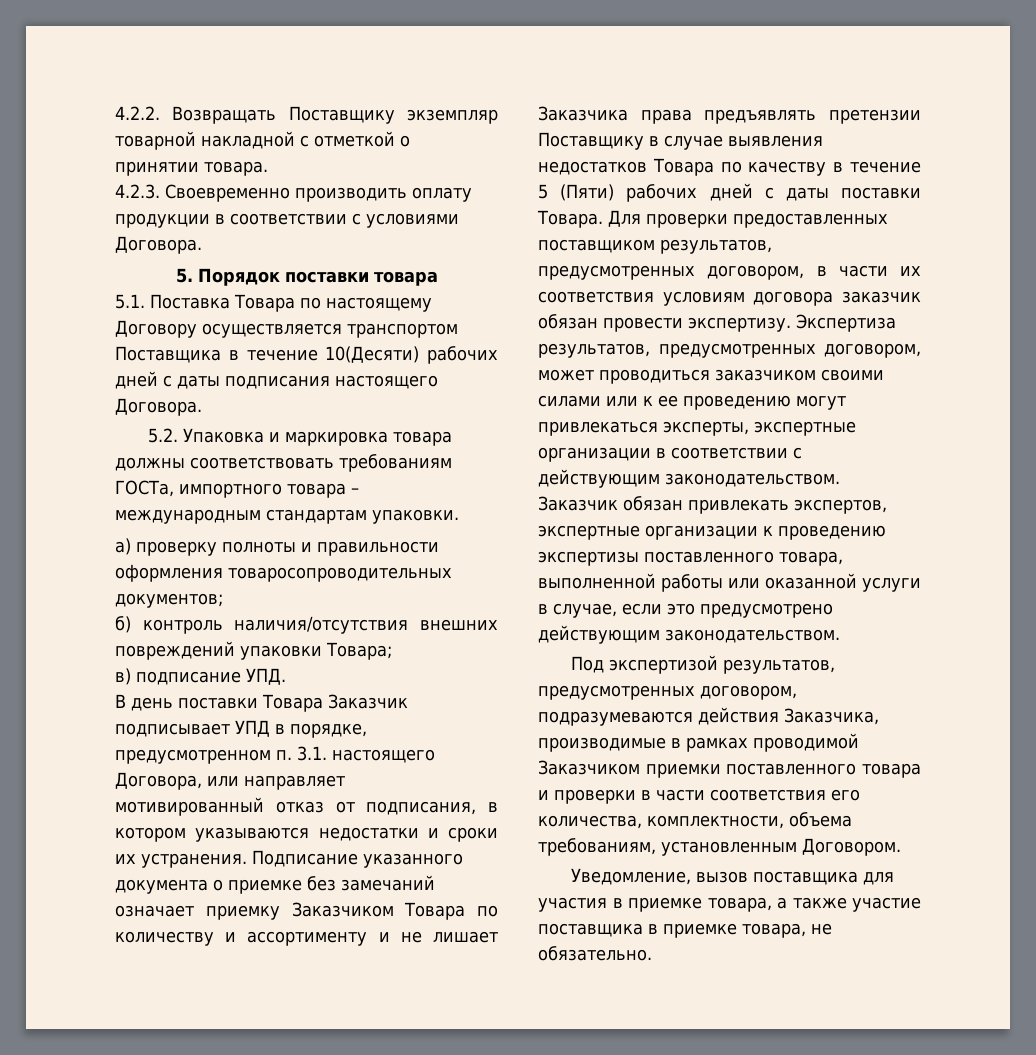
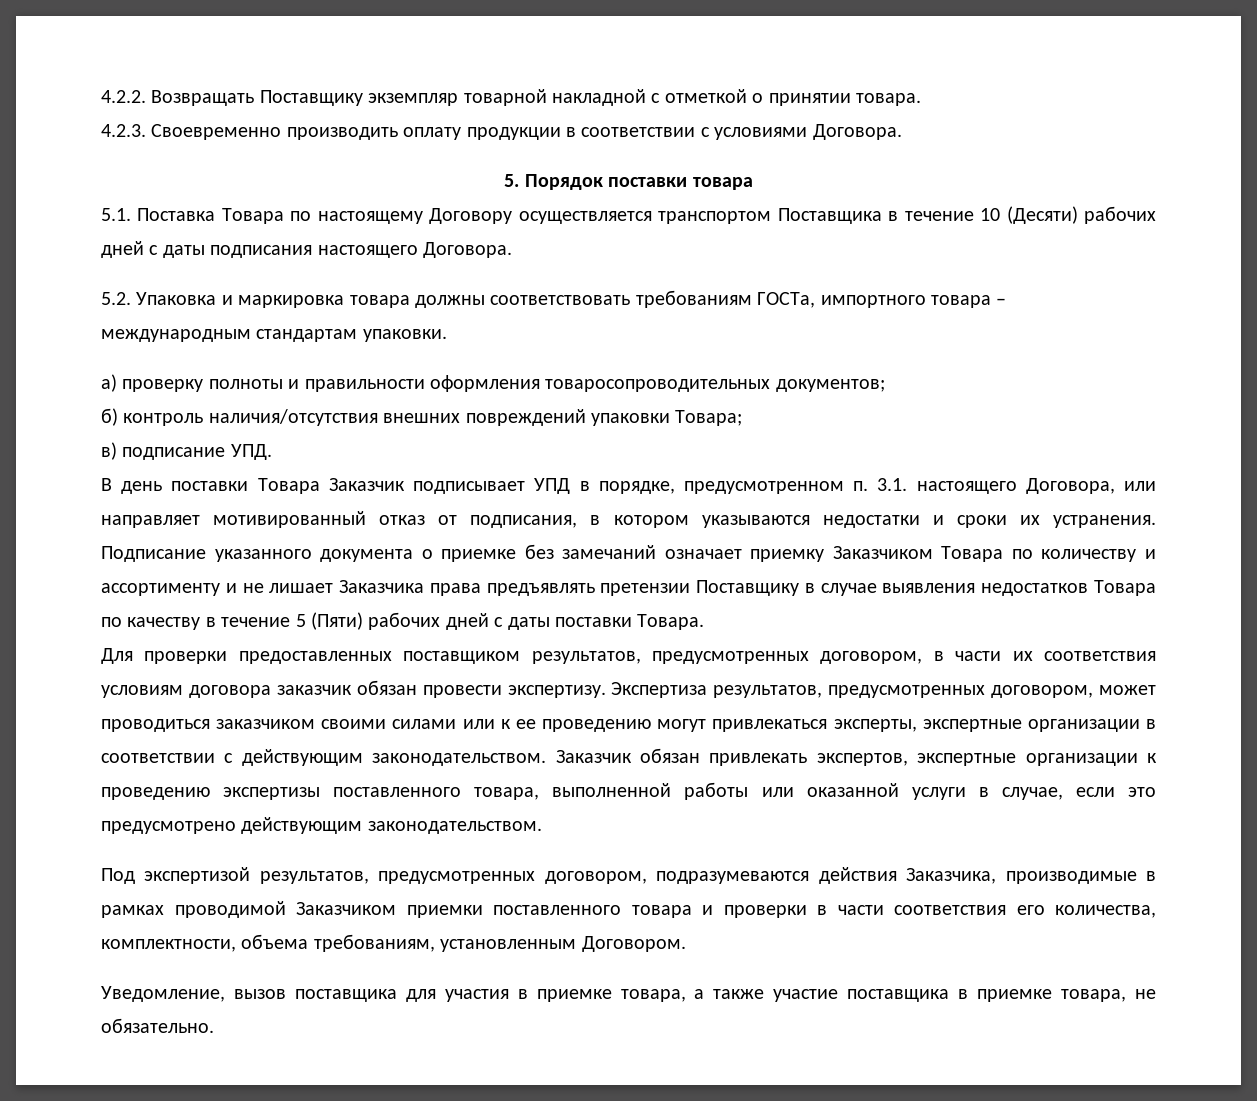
[325,346,420,363] 10(Десяти) -> [980,206,1078,224] 10 (Десяти)
(603, 219) none -> (705, 622) //

